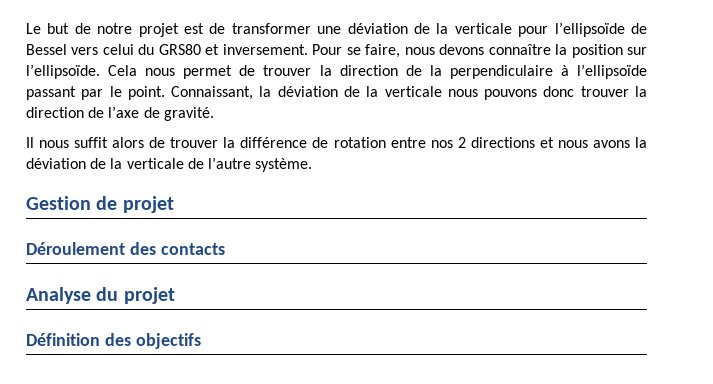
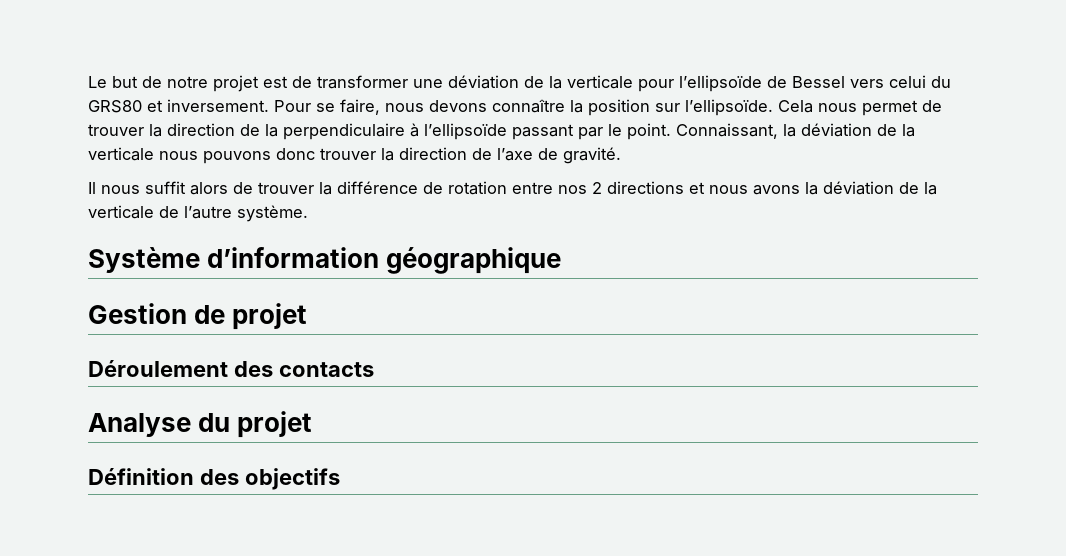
(313, 165) none -> [88,247,562,274] // Système d’information géographique

